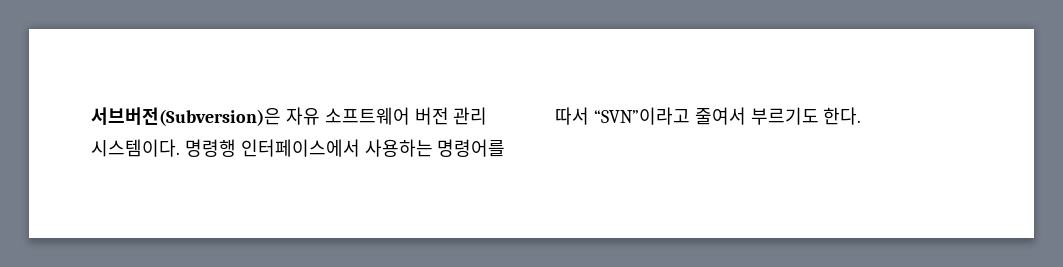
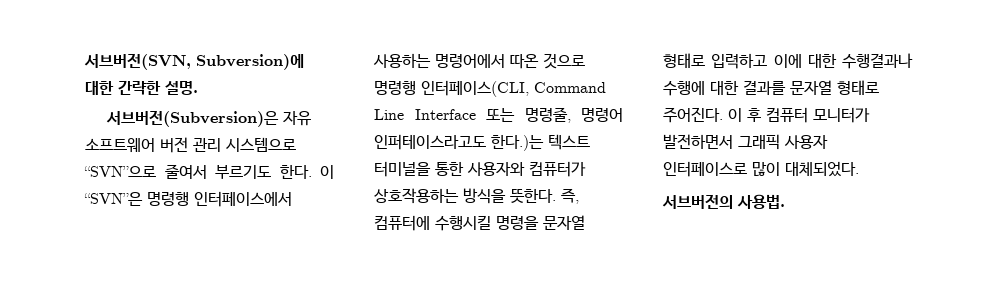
(91, 116) none -> [84,53,304,70] [85,80,198,95] 서브버전(SVN, Subversion)에 대한 간략한 설명. //
[91,139,506,157] [555,107,862,125] 시스템이다. 명령행 인터페이스에서 사용하는 명령어를 따서 “SVN”이라고 줄여서 부르기도 한다. -> [226,137,296,152] [84,164,334,179] [84,191,292,207] [373,53,585,69] [374,80,606,97] [374,107,623,123] [374,134,590,151] [374,161,586,177] [374,188,579,204] [374,215,585,231] [663,53,913,69] [663,80,879,96] [663,107,870,123] [663,134,828,150] [663,161,859,177] [662,194,785,209] 시스템으로 “SVN”으로 줄여서 부르기도 한다. 이 “SVN”은 명령행 인터페이스에서 사용하는 명령어에서 따온 것으로 명령행 인터페이스(CLI, Command Line Interface 또는 명령줄, 명령어 인퍼테이스라고도 한다.)는 텍스트 터미널을 통한 사용자와 컴퓨터가 상호작용하는 방식을 뜻한다. 즉, 컴퓨터에 수행시킬 명령을 문자열 형태로 입력하고 이에 대한 수행결과나 수행에 대한 결과를 문자열 형태로 주어진다. 이 후 컴퓨터 모니터가 발전하면서 그래픽 사용자 인터페이스로 많이 대체되었다. // 서브버전의 사용법.

